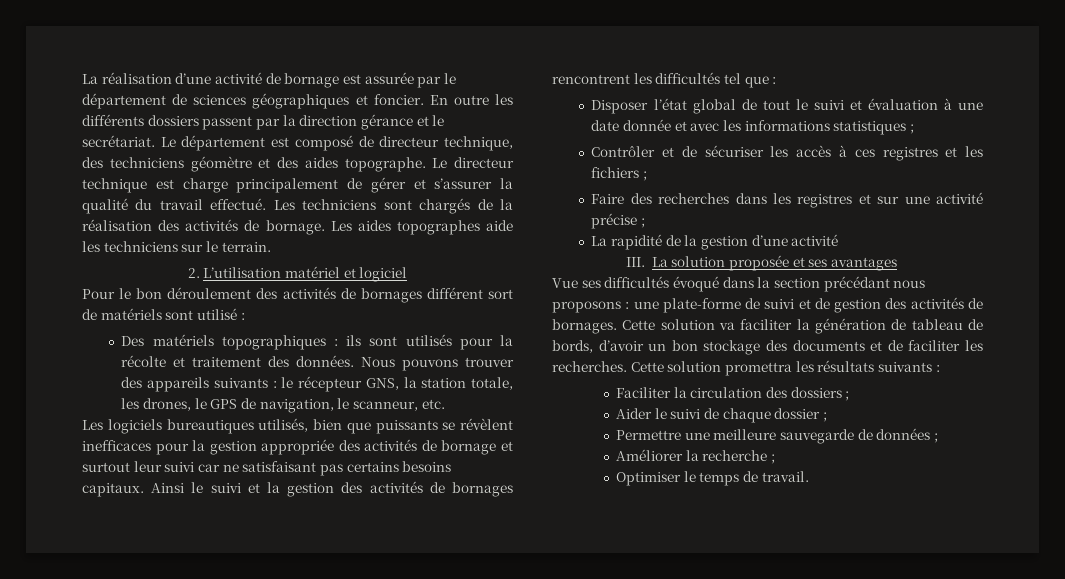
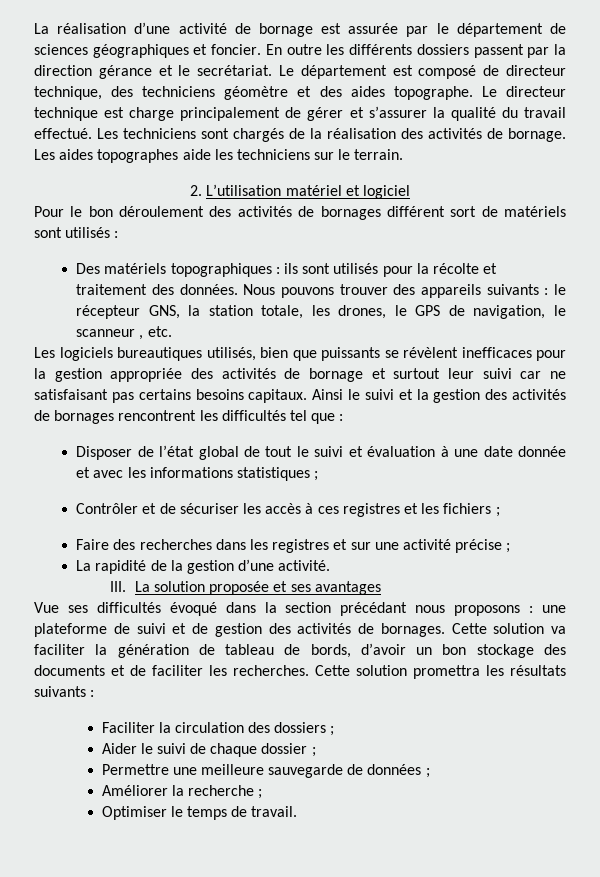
[196,308,237,320] utilisé -> [65,227,111,238] utilisés
[352,401,418,411] scanneur, -> [76,329,144,340] scanneur ,
(649, 107) none -> [137,446,154,457] de
[791,234,839,246] activité -> [278,560,331,571] activité.
[662,298,741,313] plate-forme -> [34,623,107,637] plateforme

